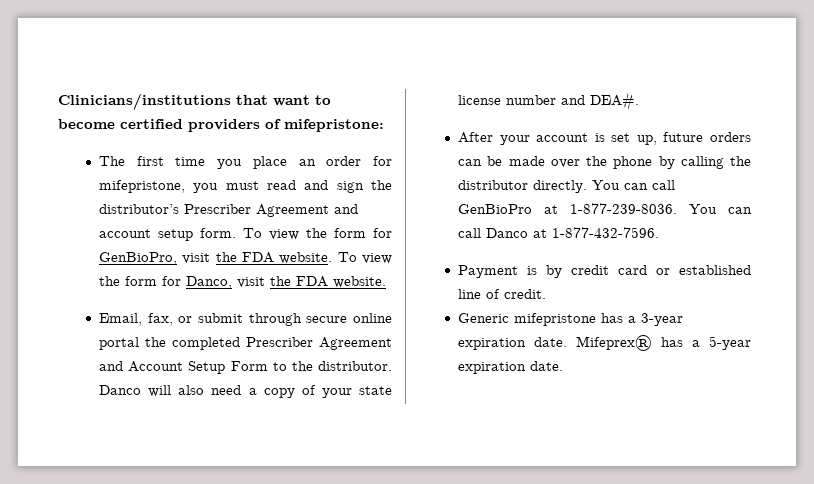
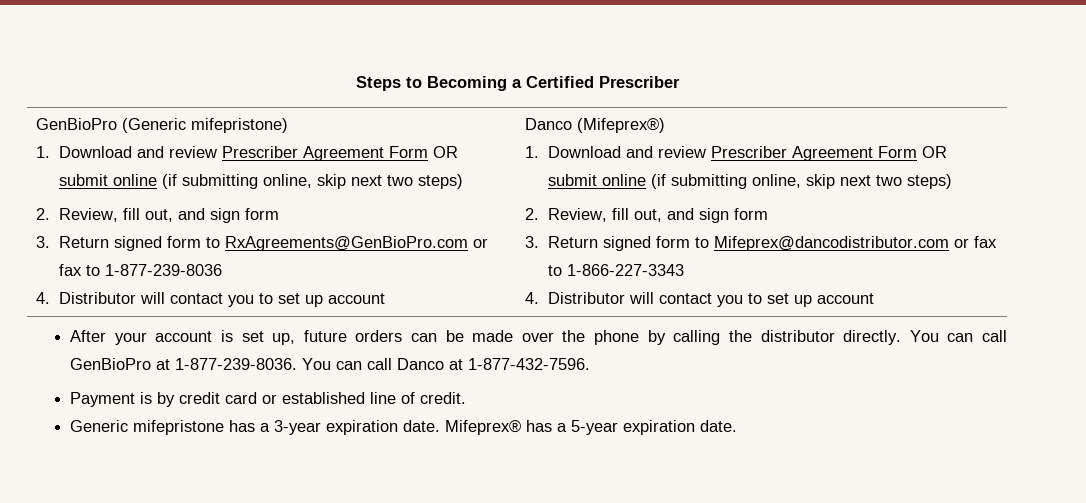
[58,93,331,110] [58,119,384,132] [99,156,392,169] [99,180,392,193] [99,204,359,217] [99,228,392,241] [99,252,392,265] [99,276,387,289] [99,313,392,326] [99,337,392,350] [99,361,392,374] [99,385,393,398] [458,92,640,111] Clinicians/institutions that want to become certified providers of mifepristone: // The first time you place an order for mifepristone, you must read and sign the distributor’s Prescriber Agreement and account setup form. To view the form for GenBioPro, visit the FDA website. To view the form for Danco, visit the FDA website. // Email, fax, or submit through secure online portal the completed Prescriber Agreement and Account Setup Form to the distributor. Danco will also need a copy of your state license number and DEA#. -> [355,76,680,91] [36,118,289,133] [36,146,458,161] [58,174,463,189] [36,208,279,223] [36,236,488,251] [58,264,222,276] [36,292,385,307] [525,118,666,133] [525,146,947,161] [547,174,952,189] [525,208,768,223] [525,236,997,251] [547,264,684,276] [525,292,874,307] Steps to Becoming a Certified Prescriber // GenBioPro (Generic mifepristone) // 1. Download and review Prescriber Agreement Form OR submit online (if submitting online, skip next two steps) // 2. Review, fill out, and sign form // 3. Return signed form to RxAgreements@GenBioPro.com or fax to 1-877-239-8036 // 4. Distributor will contact you to set up account | Danco (Mifeprex®) // 1. Download and review Prescriber Agreement Form OR submit online (if submitting online, skip next two steps) // 2. Review, fill out, and sign form // 3. Return signed form to Mifeprex@dancodistributor.com or fax to 1-866-227-3343 // 4. Distributor will contact you to set up account

